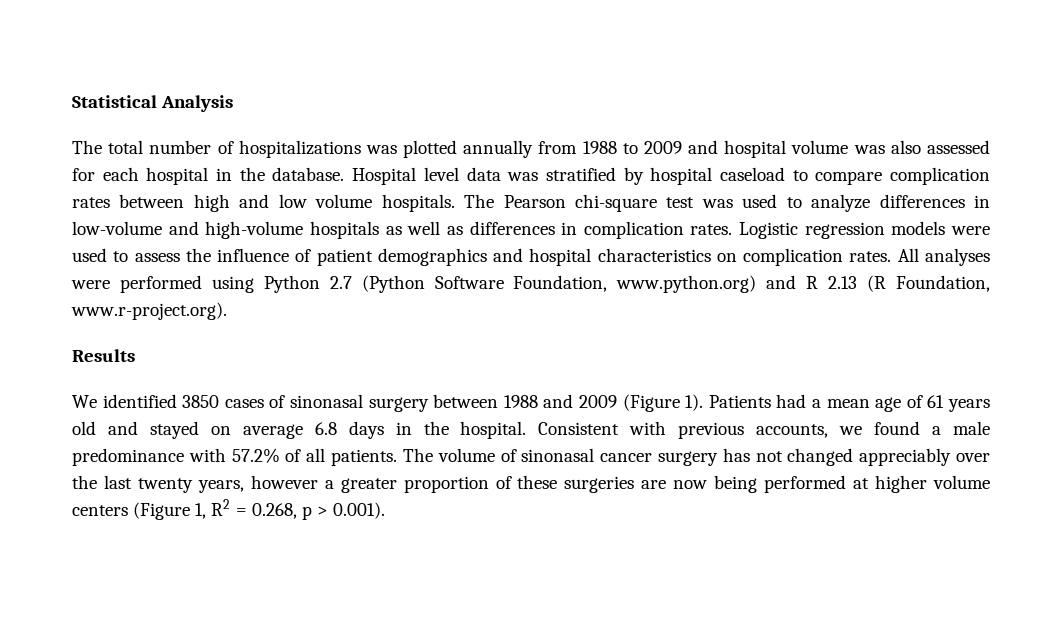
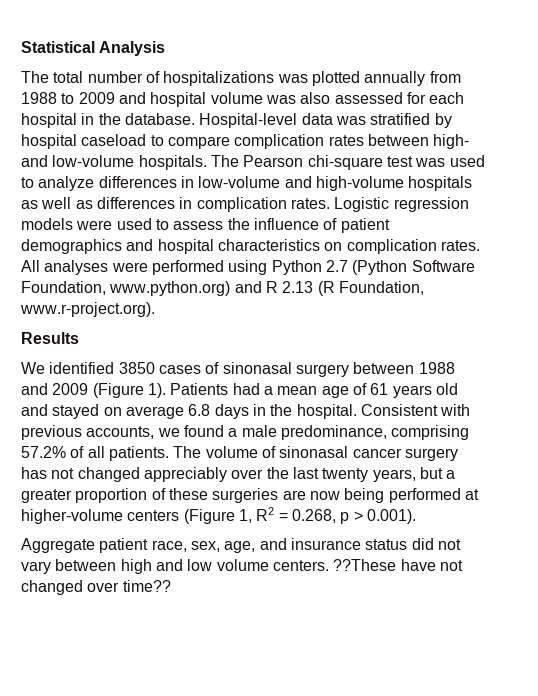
[352,167,459,185] Hospital level -> [199,113,298,128] Hospital-level
[193,194,373,212] high and low volume -> [433,134,470,149] [21,155,135,167] high- and low-volume
[72,448,226,466] predominance with -> [280,425,470,440] predominance, comprising
[250,475,318,489] however -> [419,467,443,479] but
[875,475,991,493] higher volume -> [21,509,123,524] higher-volume
(386, 510) none -> [21,538,461,553] [21,559,463,574] [21,580,171,595] // Aggregate patient race, sex, age, and insurance status did not vary between high and low volume centers. ??These have not changed over time??

